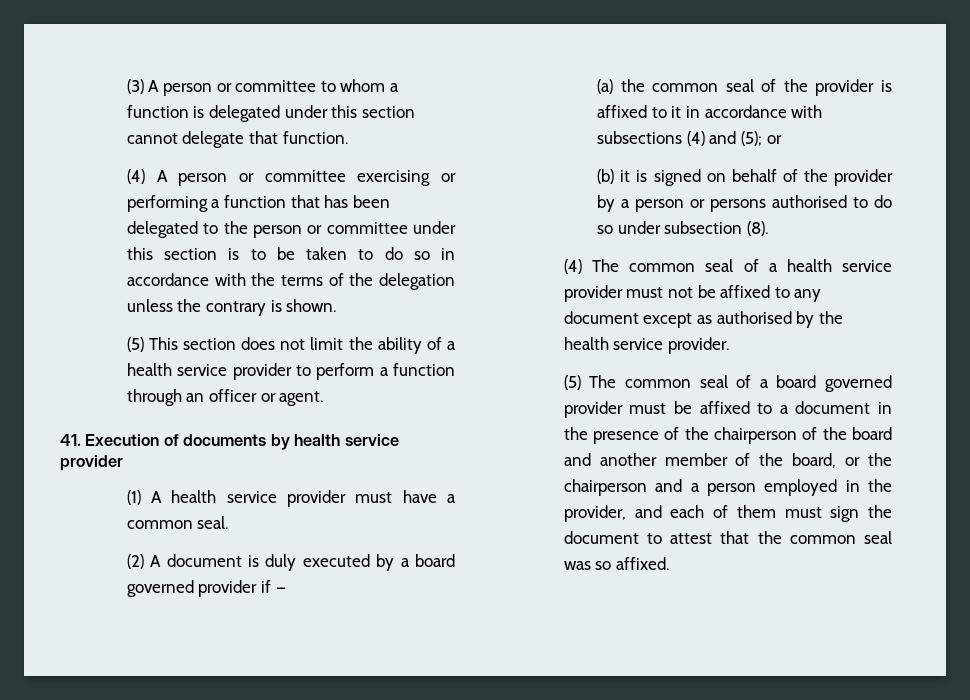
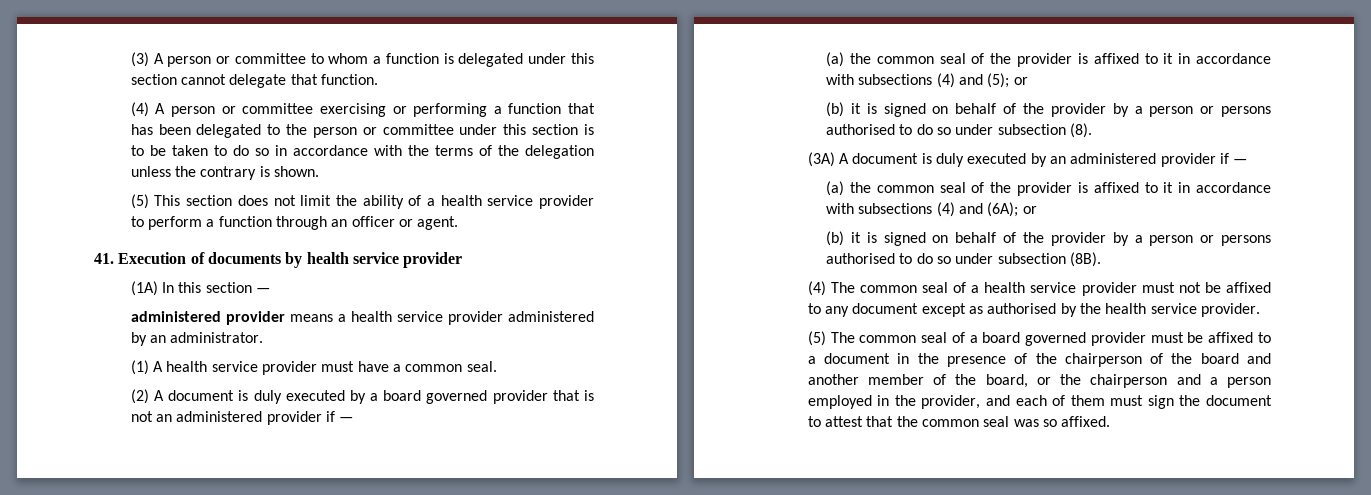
(123, 463) none -> [130,281,271,296] [130,311,594,325] [130,332,264,346] // (1A) In this section — // administered provider means a health service provider administered by an administrator.
(258, 588) none -> [552,390,594,401] [130,411,322,425] that is not an administered provider
(769, 228) none -> [807,152,1248,167] [826,181,1271,196] [826,202,1037,217] [826,231,1271,246] [826,252,1102,267] // (3A) A document is duly executed by an administered provider if — // (a) the common seal of the provider is affixed to it in accordance with subsections (4) and (6A); or // (b) it is signed on behalf of the provider by a person or persons authorised to do so under subsection (8B).

